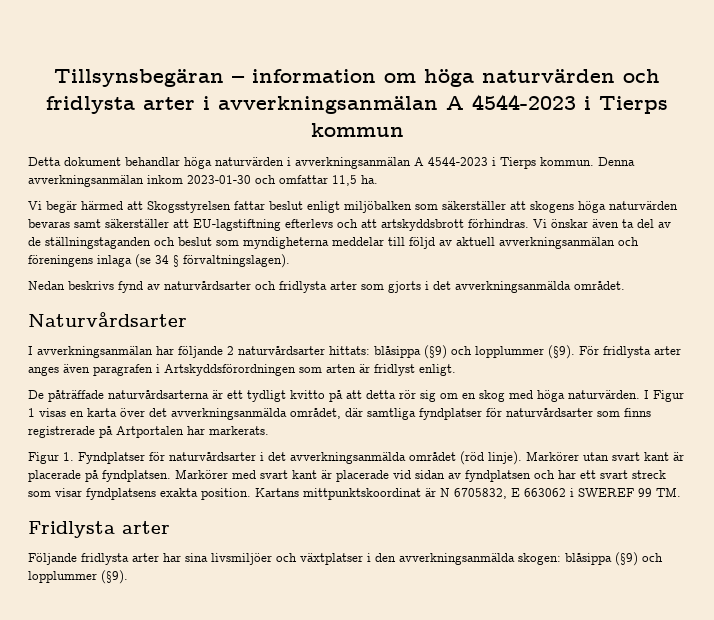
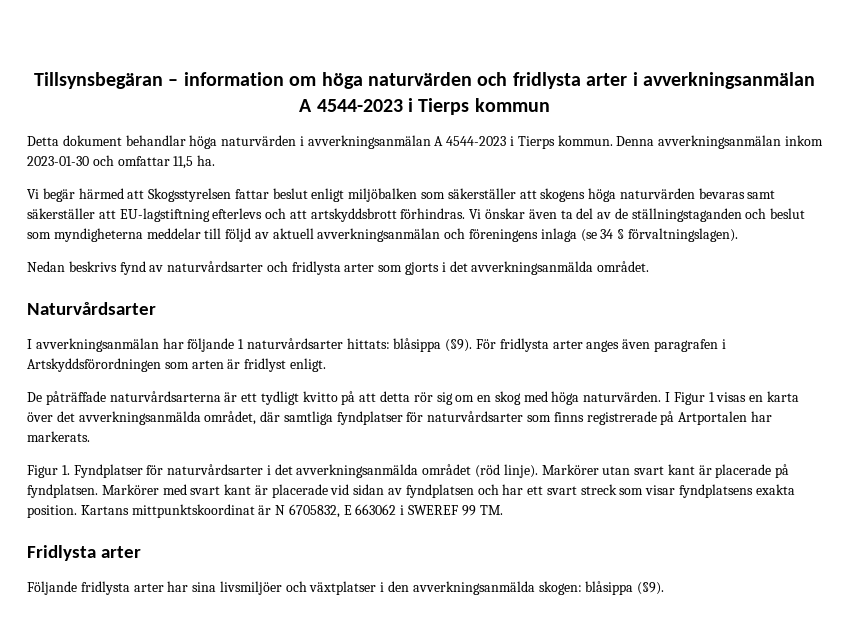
[227,346,234,355] 2 -> [238,339,245,349] 1
[424,345,544,359] (§9) och lopplummer -> (442, 345) none
[615,552,663,566] [28,571,97,583] (§9) och lopplummer -> (634, 588) none

